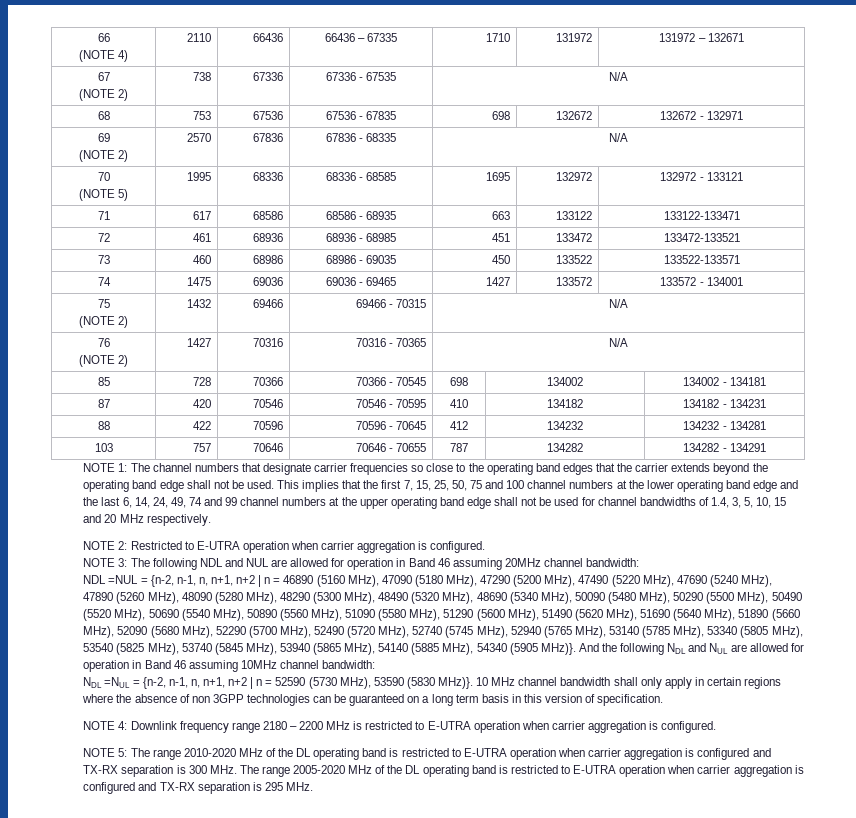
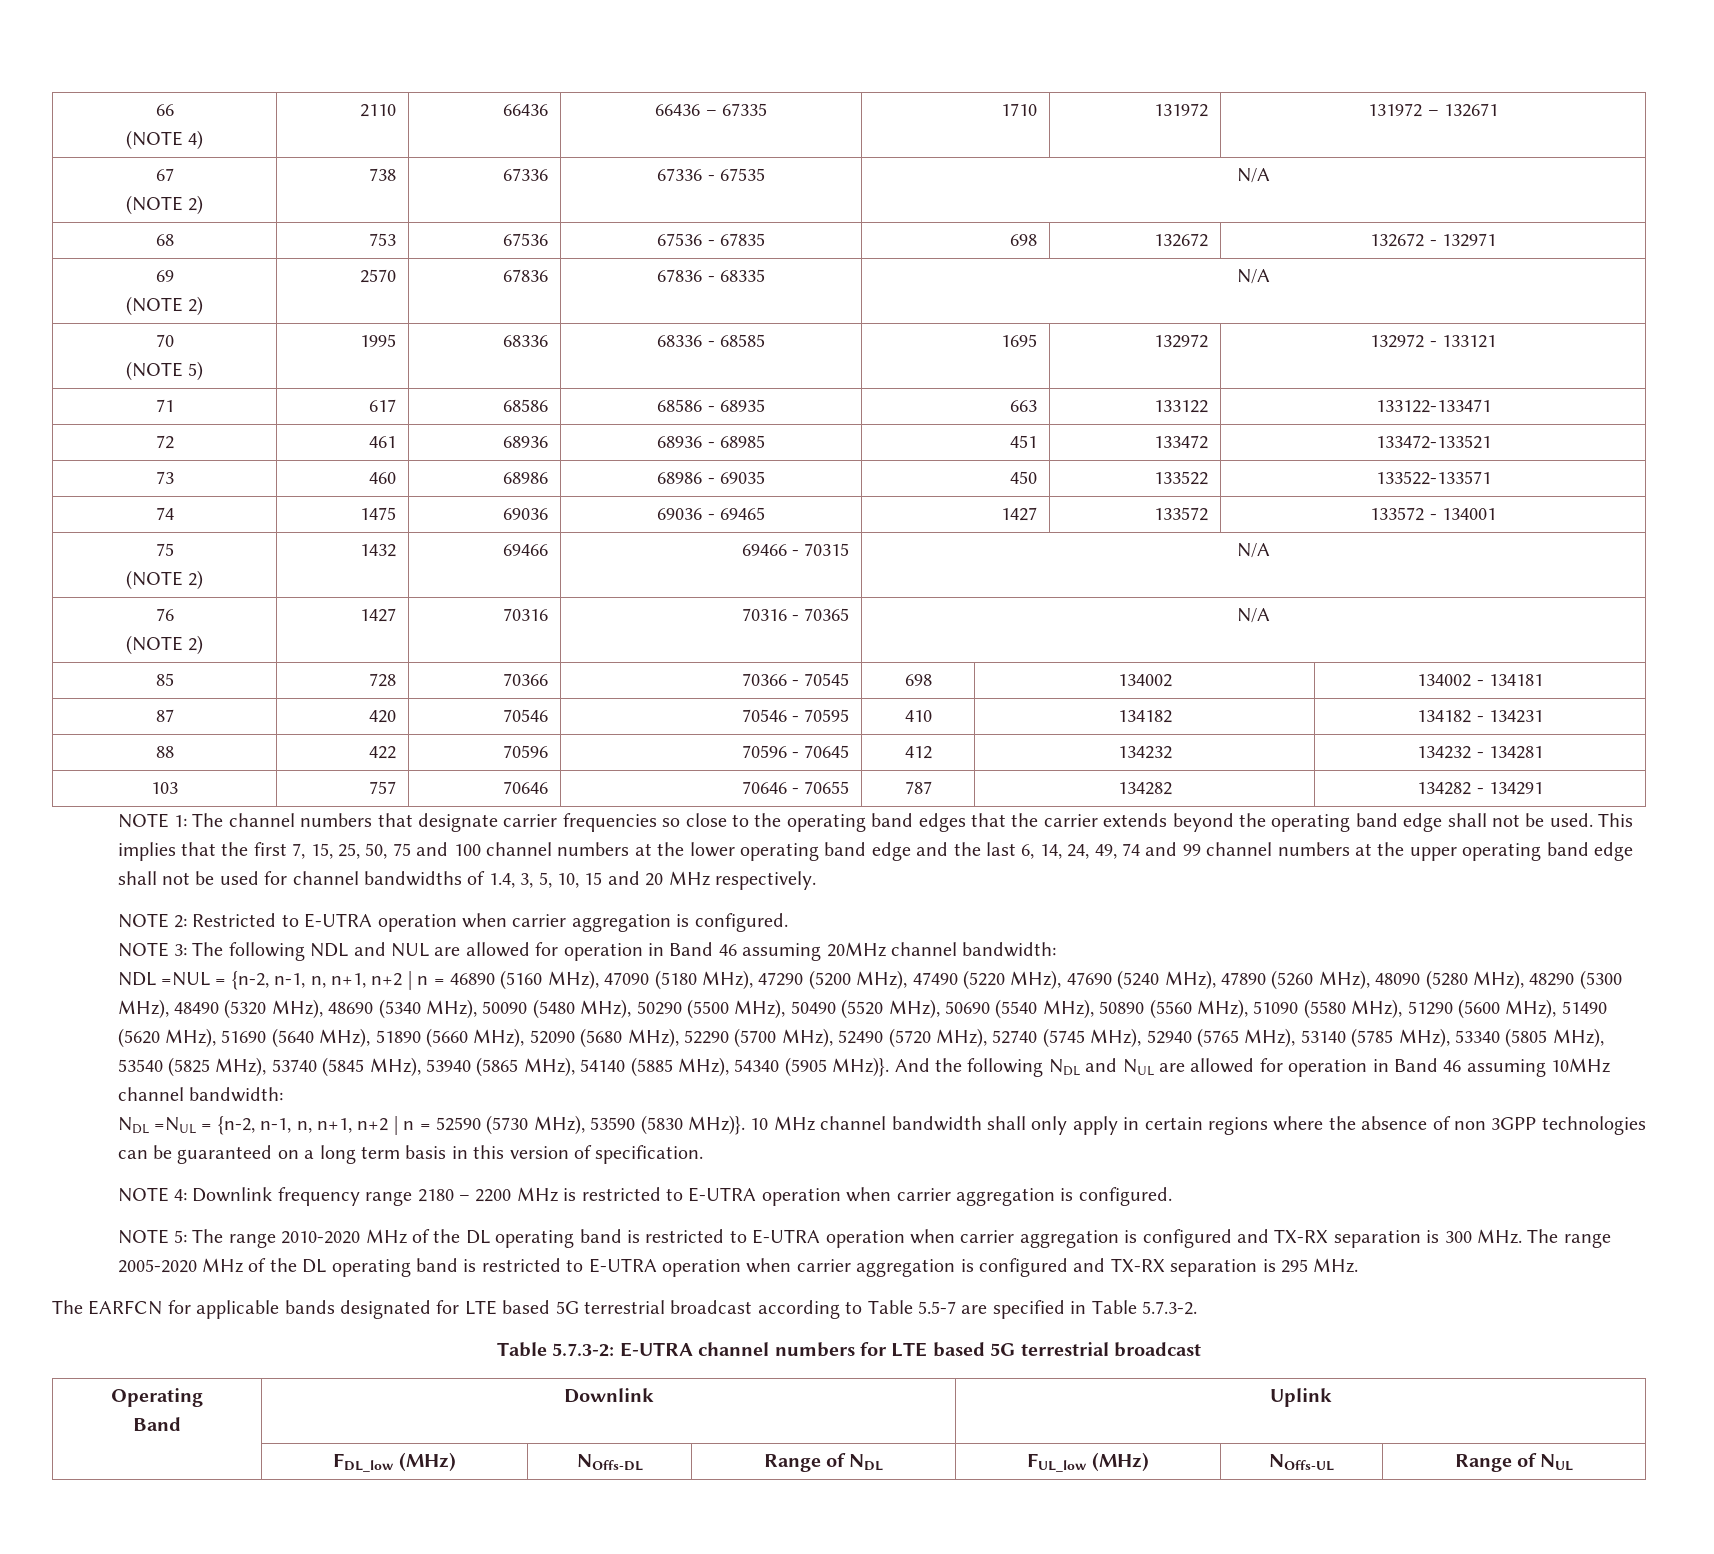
(313, 786) none -> [52,1300,1197,1319] [497,1342,1201,1357] [111,1388,203,1407] [133,1417,181,1431] [563,1388,654,1403] [1269,1388,1332,1407] [333,1452,456,1472] [576,1454,643,1471] [763,1453,884,1472] [1027,1452,1149,1472] [1269,1454,1334,1471] [1454,1453,1574,1472] // The EARFCN for applicable bands designated for LTE based 5G terrestrial broadcast according to Table 5.5-7 are specified in Table 5.7.3-2. // Table 5.7.3-2: E-UTRA channel numbers for LTE based 5G terrestrial broadcast // Operating // Band | Downlink | Uplink // | FDL_low (MHz) | NOffs-DL | Range of NDL | FUL_low (MHz) | NOffs-UL | Range of NUL

